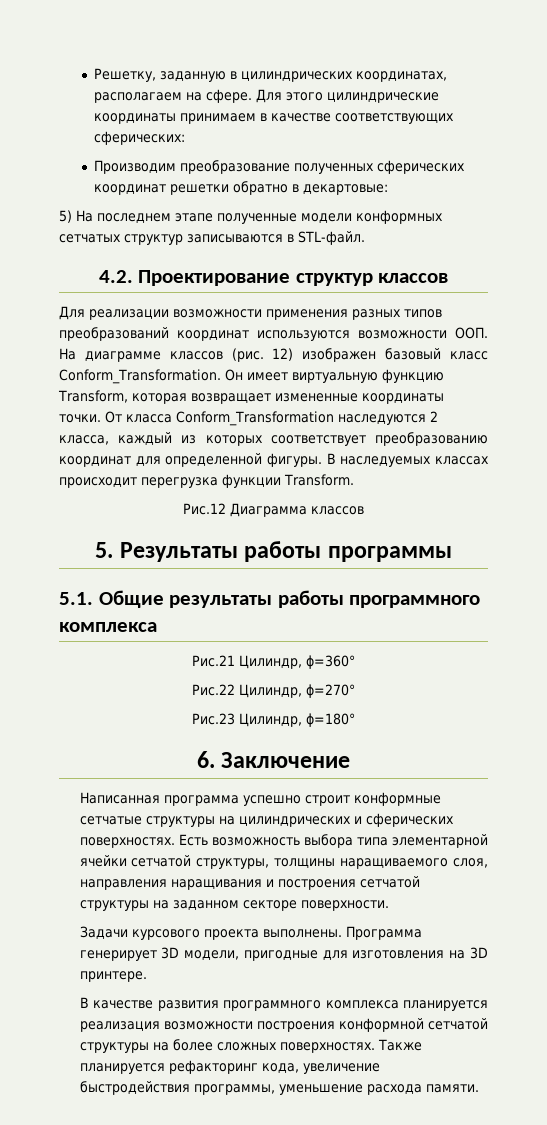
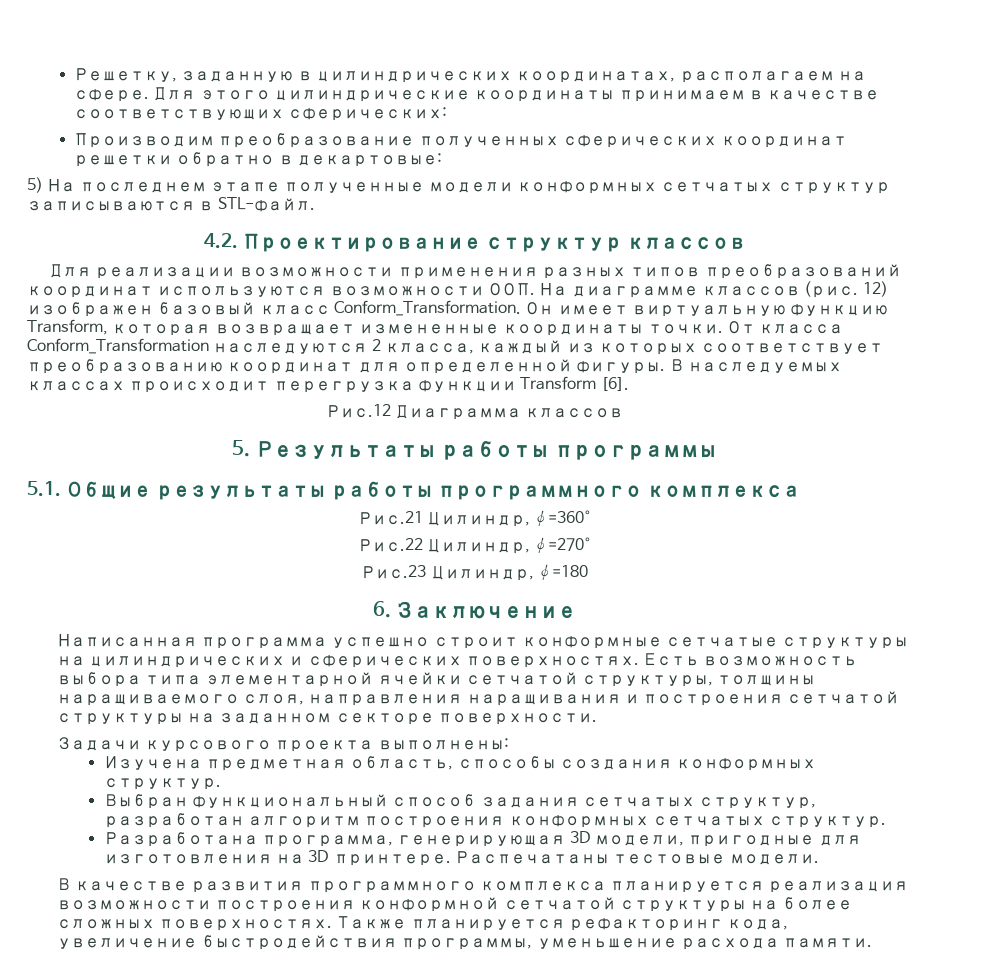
[284,474,354,486] Transform. -> [520,376,629,391] Transform [6].
[306,713,355,727] ϕ=180° -> [537,564,588,580] ϕ=180
[262,926,422,940] [79,950,157,961] выполнены. Программа генерирует -> [377,738,509,750] [103,756,817,771] [103,778,221,790] [103,794,817,809] [103,813,887,828] [103,832,566,847] выполнены: // Изучена предметная область, способы создания конформных структур. // Выбран функциональный способ задания сетчатых структур, разработан алгоритм построения конформных сетчатых структур. // Разработана программа, генерирующая
(147, 976) none -> [454,851,819,865] Распечатаны тестовые модели.

